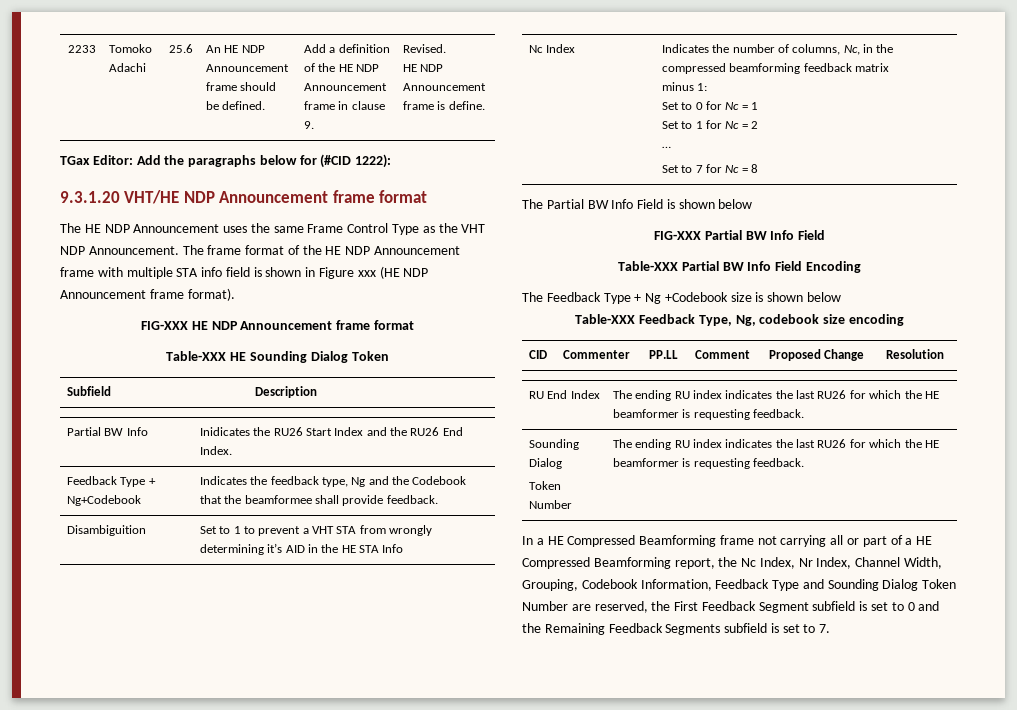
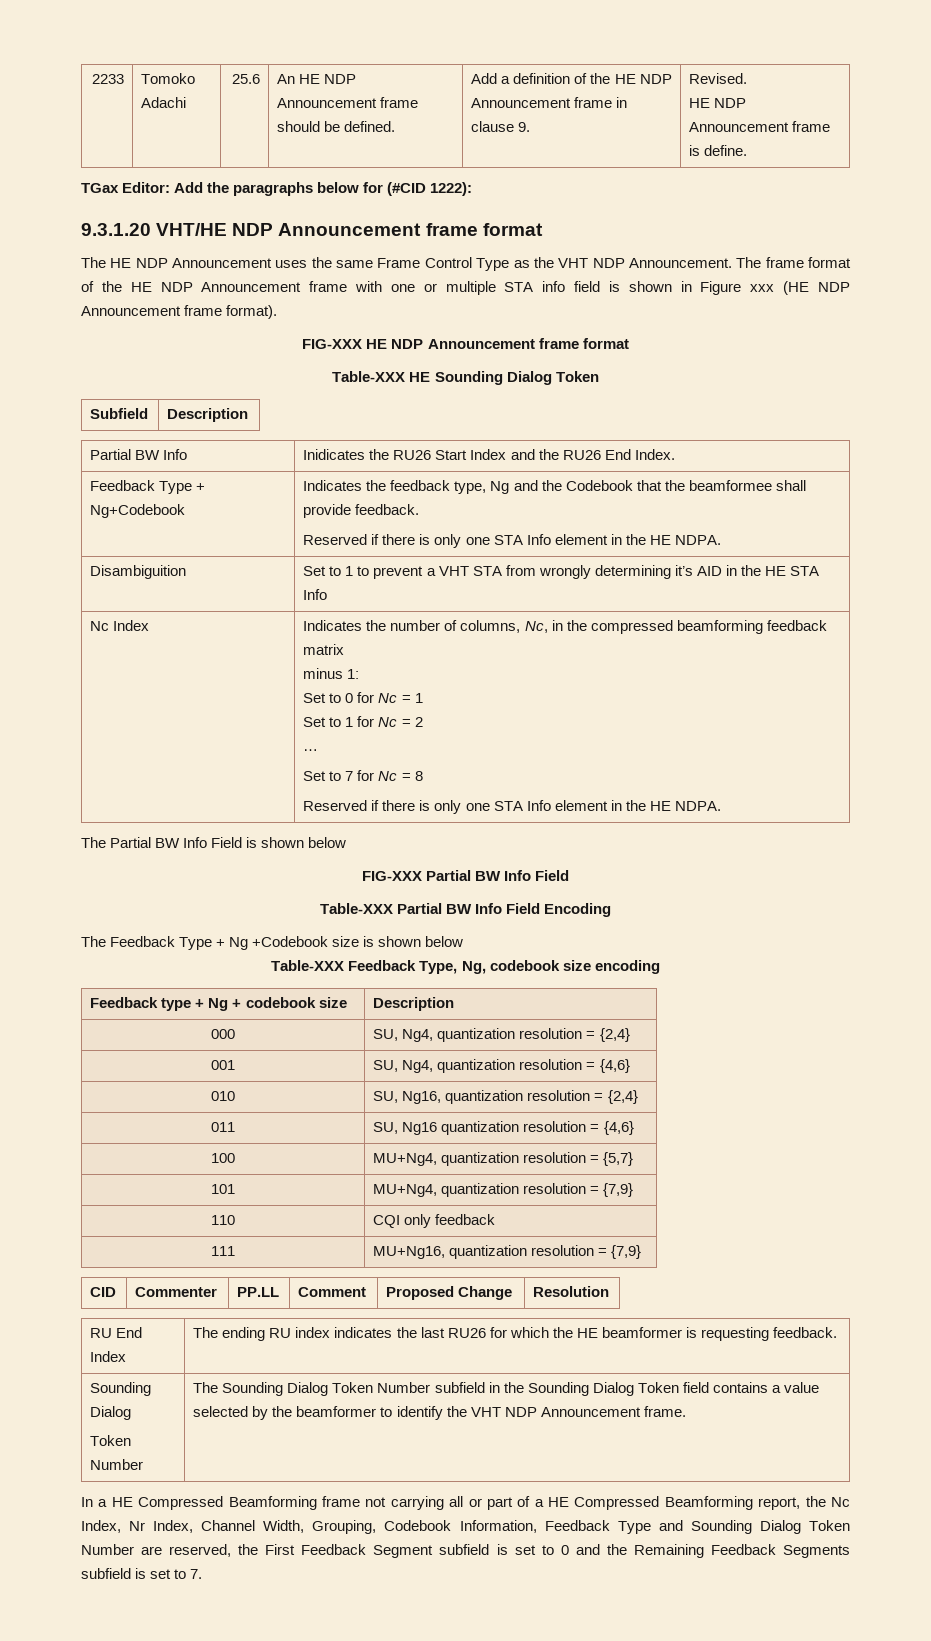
(123, 272) none -> [390,283,437,292] one or
(438, 499) none -> [303,534,721,548] // Reserved if there is only one STA Info element in the HE NDPA.
(759, 168) none -> [303,800,721,814] // Reserved if there is only one STA Info element in the HE NDPA.
(904, 320) none -> [90,997,347,1011] [373,997,455,1011] [211,1029,235,1039] [373,1028,630,1042] [211,1060,235,1070] [373,1059,630,1073] [211,1091,235,1101] [373,1090,638,1104] [211,1122,235,1132] [373,1121,634,1135] [211,1153,235,1163] [373,1152,634,1166] [211,1184,235,1194] [373,1183,634,1197] [211,1215,235,1225] [373,1214,496,1228] [211,1246,235,1256] [373,1245,642,1259] // Feedback type + Ng + codebook size | Description // 000 | SU, Ng4, quantization resolution = {2,4} // 001 | SU, Ng4, quantization resolution = {4,6} // 010 | SU, Ng16, quantization resolution = {2,4} // 011 | SU, Ng16 quantization resolution = {4,6} // 100 | MU+Ng4, quantization resolution = {5,7} // 101 | MU+Ng4, quantization resolution = {7,9} // 110 | CQI only feedback // 111 | MU+Ng16, quantization resolution = {7,9}
[635,439,939,450] [612,458,804,469] ending RU index indicates the last RU26 for which the HE beamformer is requesting feedback. -> [222,1382,819,1396] [193,1406,686,1420] Sounding Dialog Token Number subfield in the Sounding Dialog Token field contains a value selected by the beamformer to identify the VHT NDP Announcement frame.

